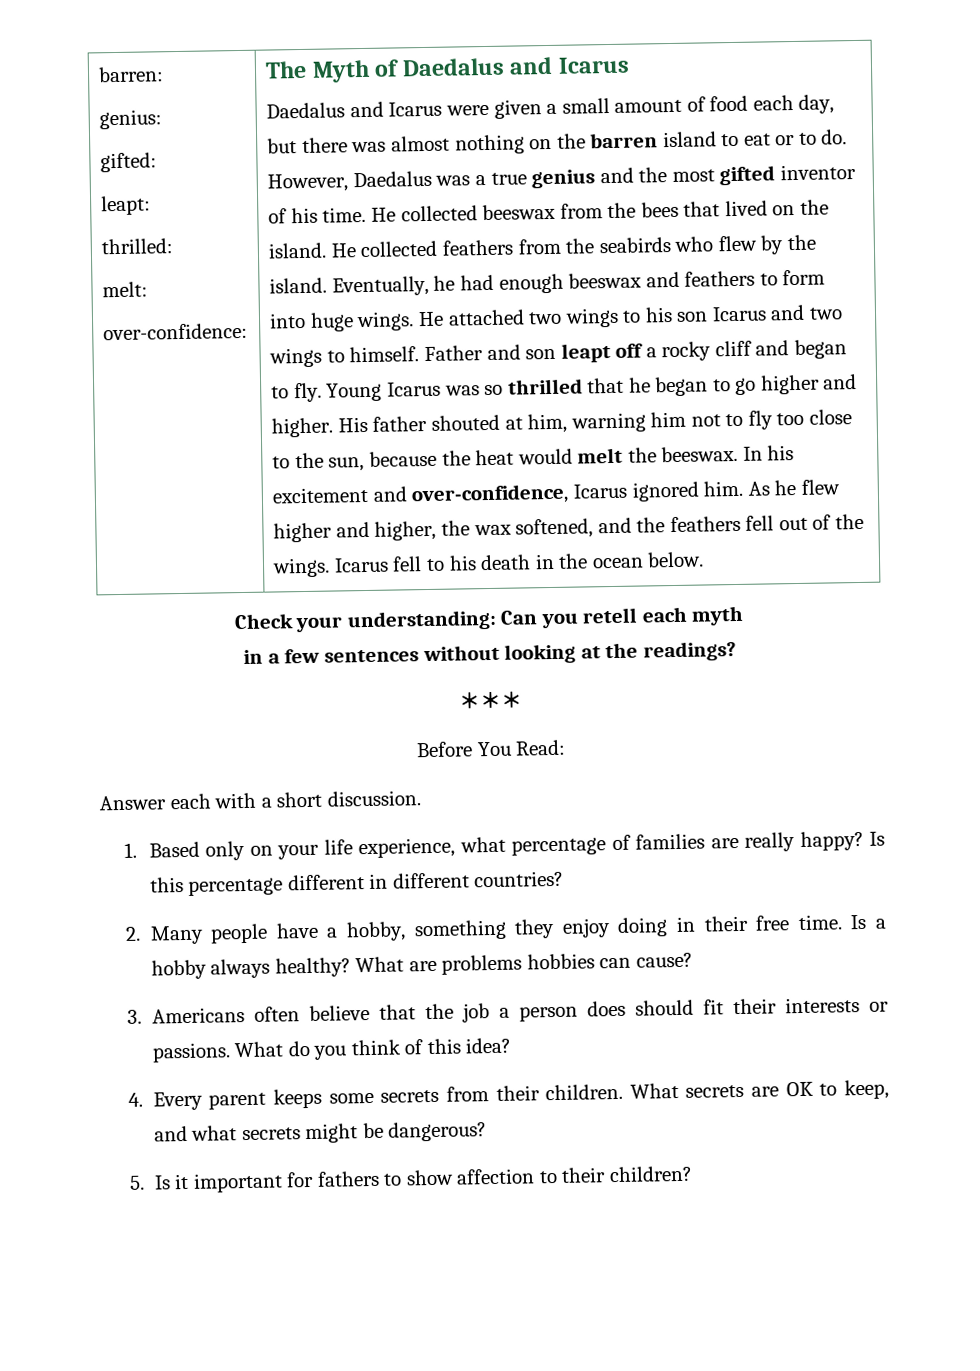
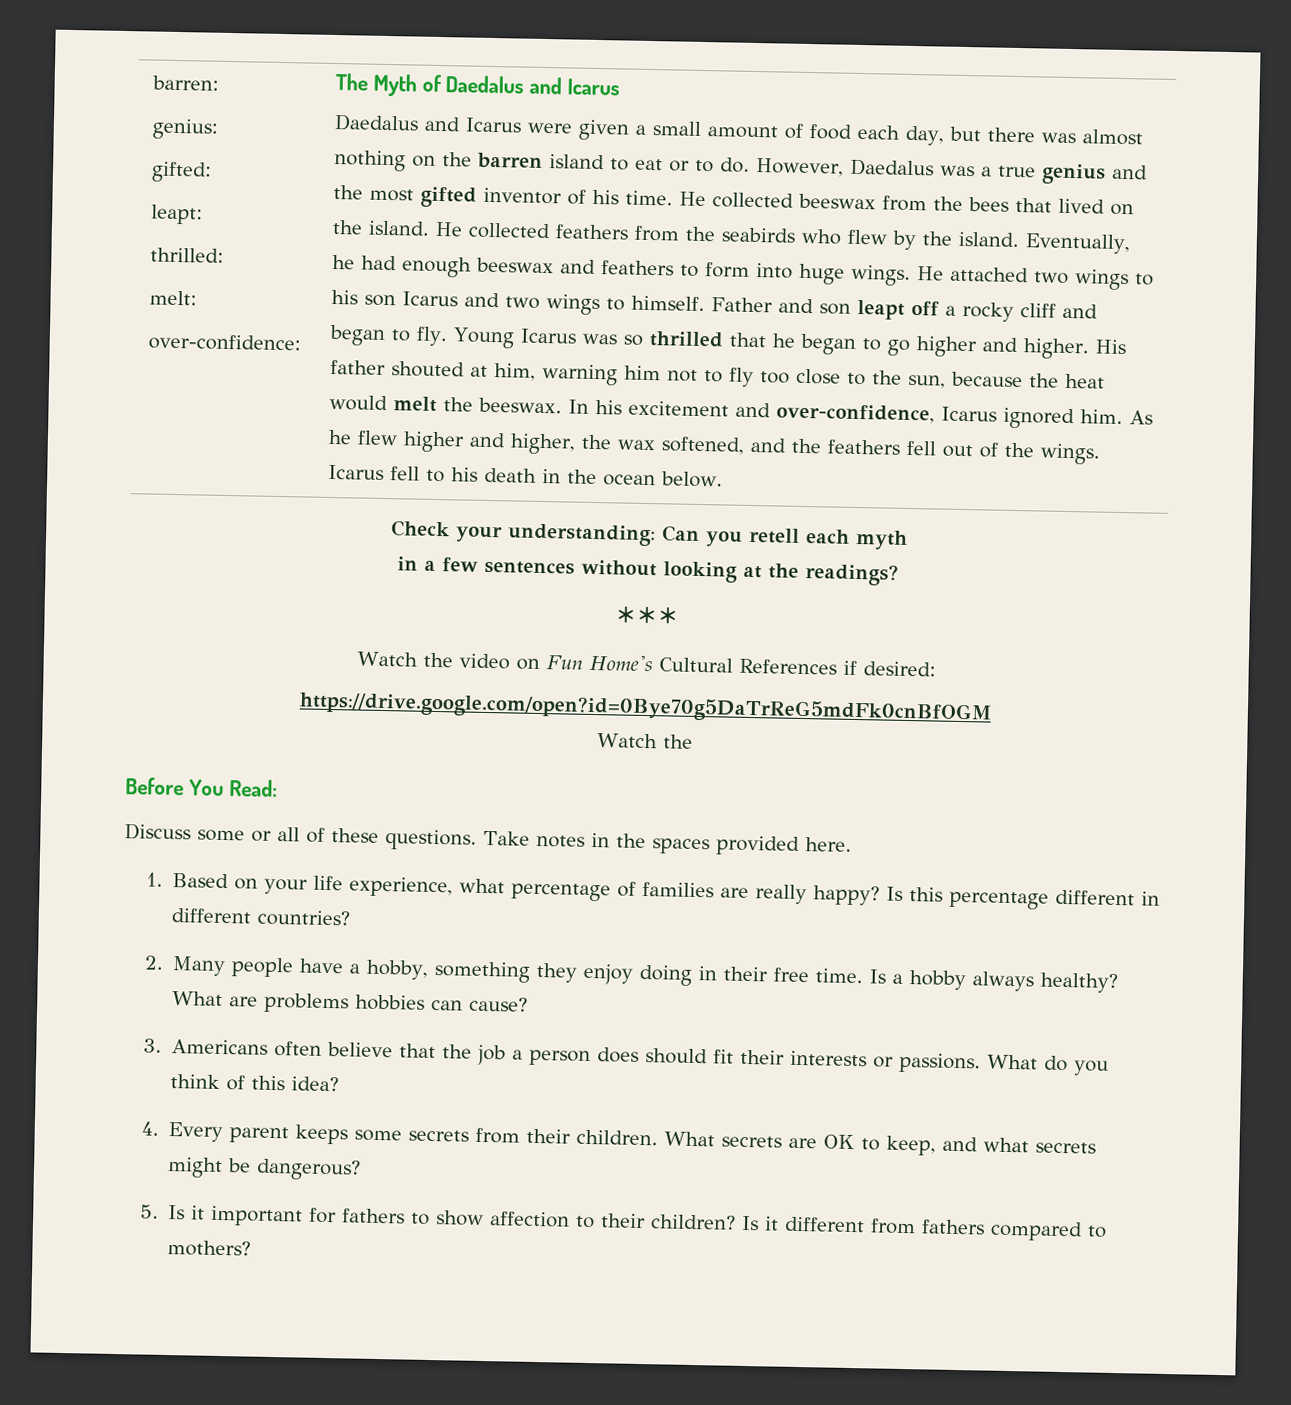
[415,739,567,758] [99,790,421,811] Before You Read: // Answer each with a short discussion. -> [356,651,936,677] [298,691,993,726] [597,733,693,749] [125,777,278,798] [124,823,852,856] Watch the video on Fun Home's Cultural References if desired: // https://drive.google.com/open?id=0Bye70g5DaTrReG5mdFk0cnBfOGM // Watch the // Before You Read: // Discuss some or all of these questions. Take notes in the spaces provided here.
[205,840,246,861] only -> (229, 881) none
(694, 1174) none -> [740,1215,1107,1242] [166,1239,251,1257] Is it different from fathers compared to mothers?

